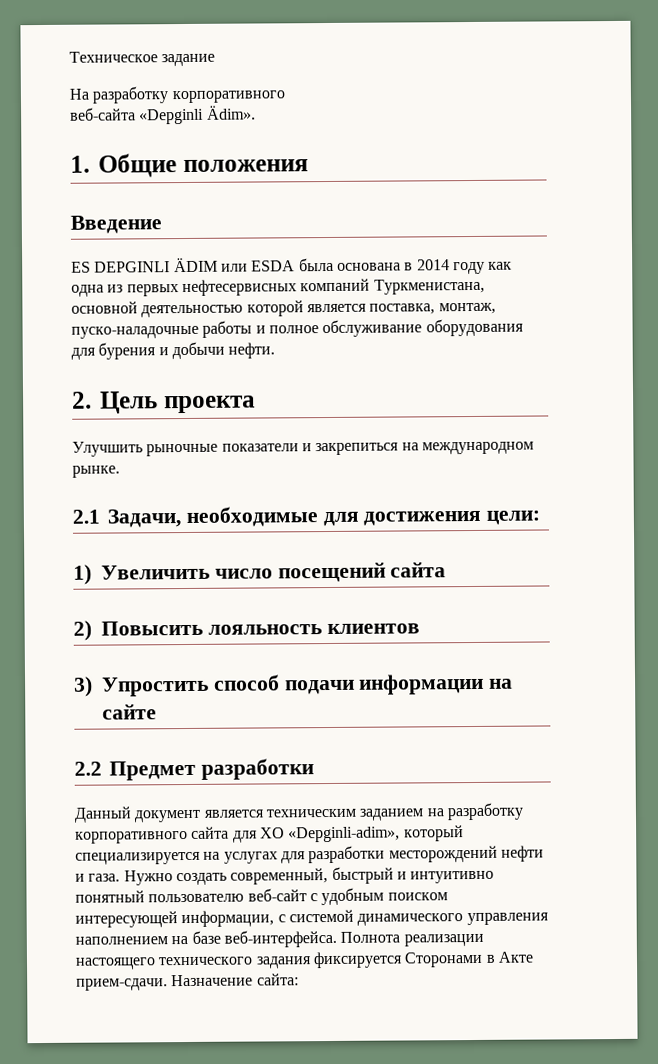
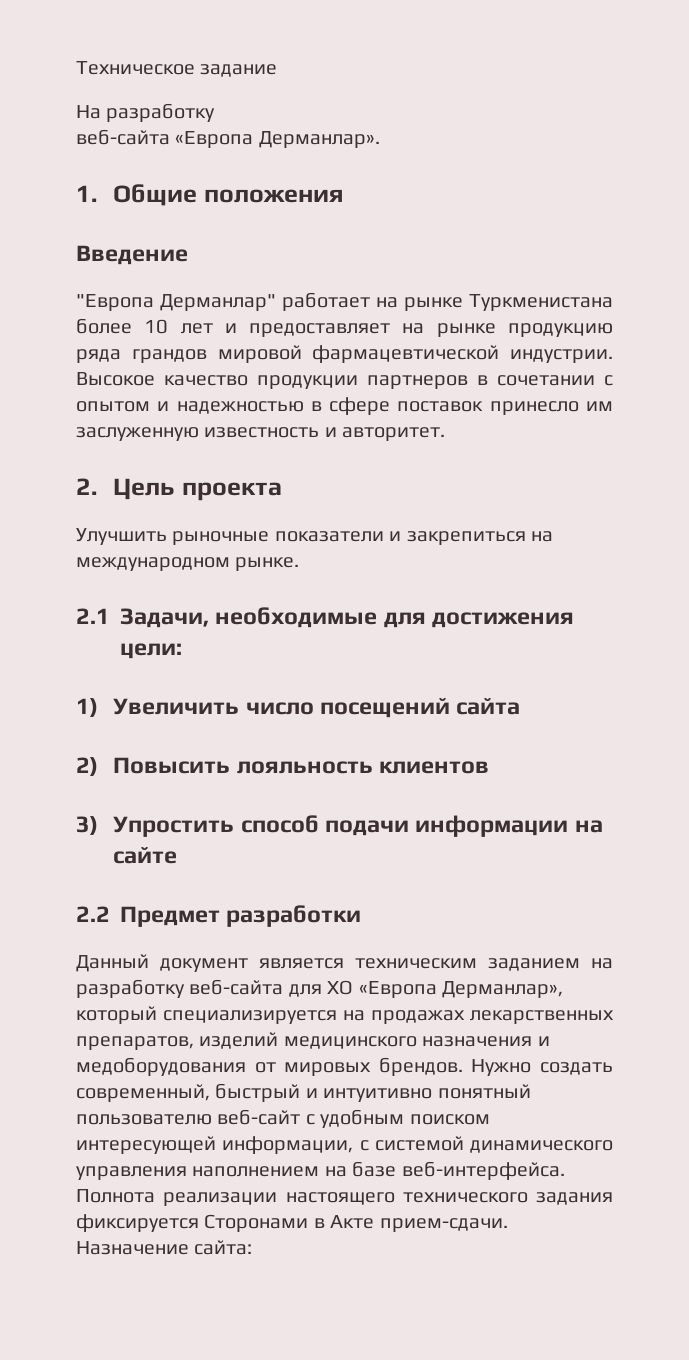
[171,90,285,104] [70,105,256,125] корпоративного // веб-сайта «Depginli Ädim». -> [76,129,380,148] // веб-сайта «Европа Дерманлар».
[71,257,513,275] [71,278,485,297] [71,300,496,318] [71,318,524,339] [71,341,276,360] ES DEPGINLI ÄDIM или ESDA была основана в 2014 году как одна из первых нефтесервисных компаний Туркменистана, основной деятельностью которой является поставка, монтаж, пуско-наладочные работы и полное обслуживание оборудования для бурения и добычи нефти. -> [76,292,613,311] [76,318,613,337] [76,345,613,363] [76,372,613,389] [76,397,613,415] [76,427,446,441] "Европа Дерманлар" работает на рынке Туркменистана более 10 лет и предоставляет на рынке продукцию ряда грандов мировой фармацевтической индустрии. Высокое качество продукции партнеров в сочетании с опытом и надежностью в сфере поставок принесло им заслуженную известность и авторитет.
[75,825,464,844] [75,845,544,865] [75,873,121,882] корпоративного сайта для ХО «Depginli-adim», который специализируется на услугах для разработки месторождений нефти и газа. -> [189,979,563,998] [76,1006,614,1024] [76,1032,550,1050] [76,1057,463,1076] веб-сайта для ХО «Европа Дерманлар», который специализируется на продажах лекарственных препаратов, изделий медицинского назначения и медоборудования от мировых брендов.

